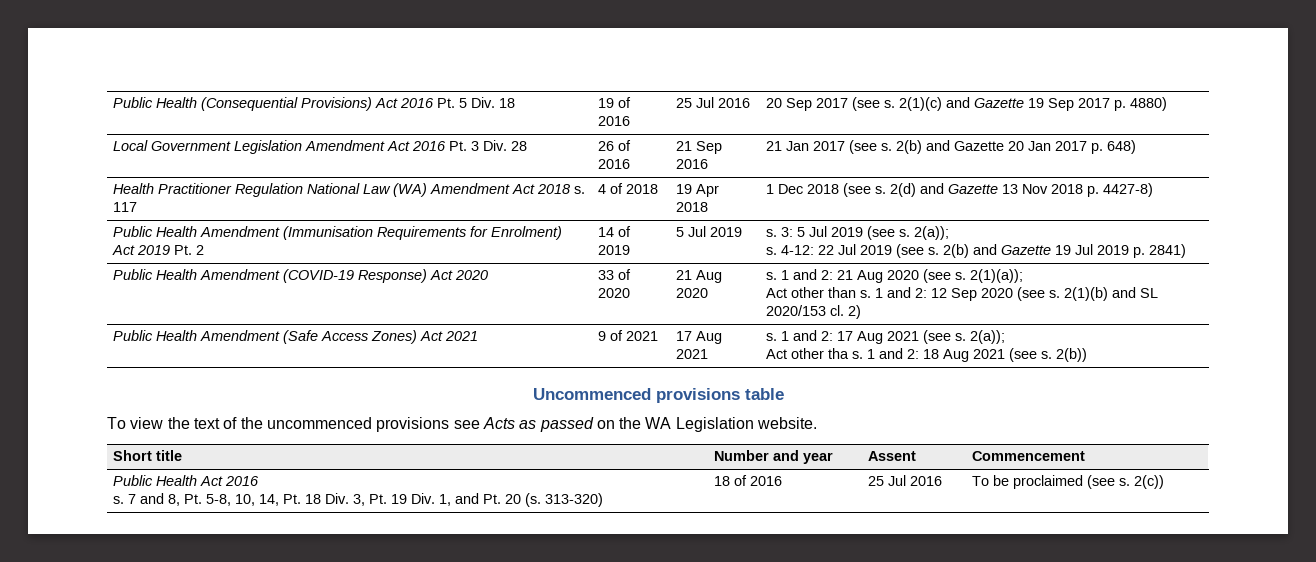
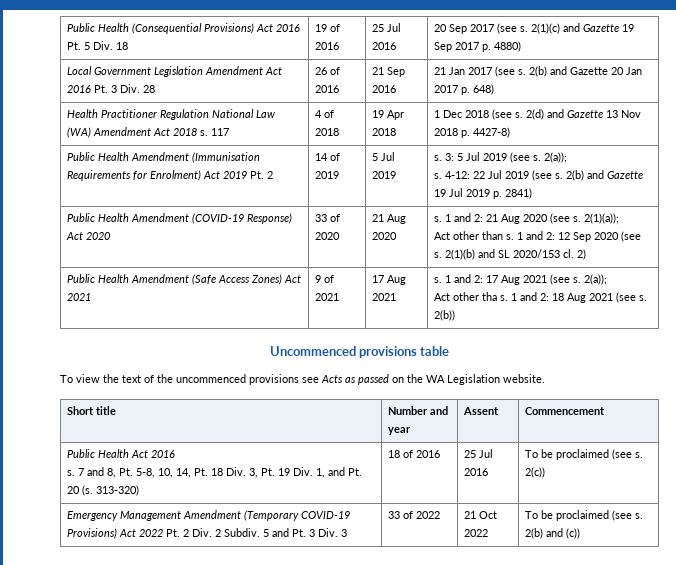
(1165, 482) none -> [67,510,351,521] [67,528,348,539] [388,511,441,519] [464,511,498,519] [464,529,489,537] [525,510,644,521] [525,528,581,539] // Emergency Management Amendment (Temporary COVID-19 Provisions) Act 2022 Pt. 2 Div. 2 Subdiv. 5 and Pt. 3 Div. 3 | 33 of 2022 | 21 Oct 2022 | To be proclaimed (see s. 2(b) and (c))

